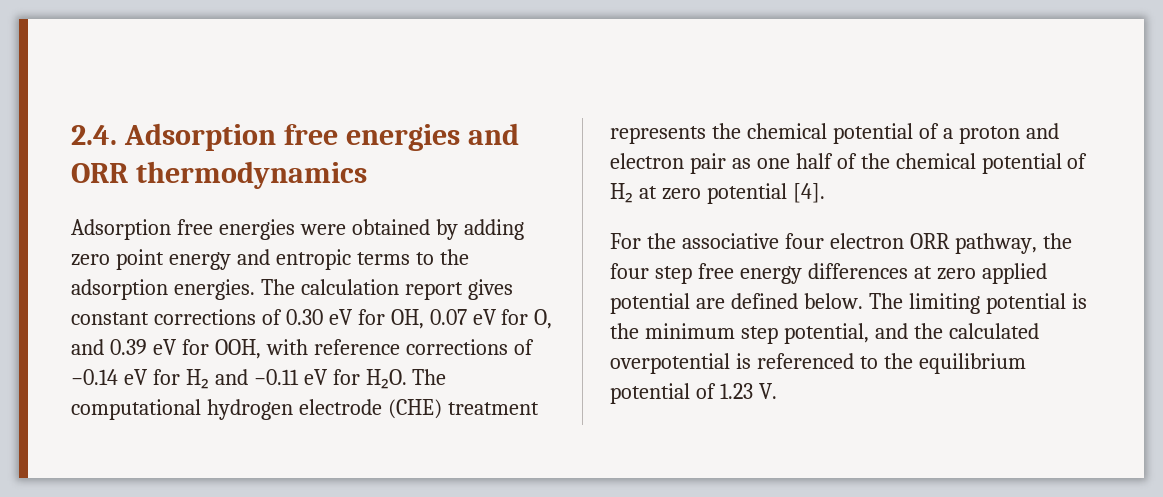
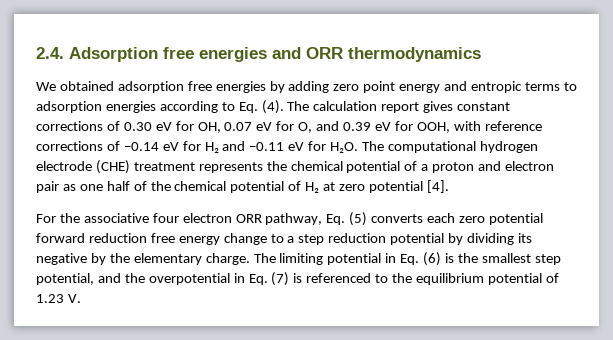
[71,219,430,240] Adsorption free energies were obtained -> [36,81,266,93] We obtained adsorption free energies
[439,249,469,265] [71,279,255,300] the adsorption energies. -> [36,100,284,114] adsorption energies according to Eq. (4).
[1042,233,1072,249] [610,263,1047,284] [610,293,1066,314] the four step free energy differences at zero applied potential are defined below. The limiting potential -> [326,212,543,226] [36,233,532,245] [36,252,442,266] Eq. (5) converts each zero potential forward reduction free energy change to a step reduction potential by dividing its negative by the elementary charge. The limiting potential in Eq. (6)
[644,323,735,339] minimum -> [481,253,531,263] smallest
[948,323,1039,339] [610,353,730,374] calculated overpotential -> [148,272,290,286] overpotential in Eq. (7)

